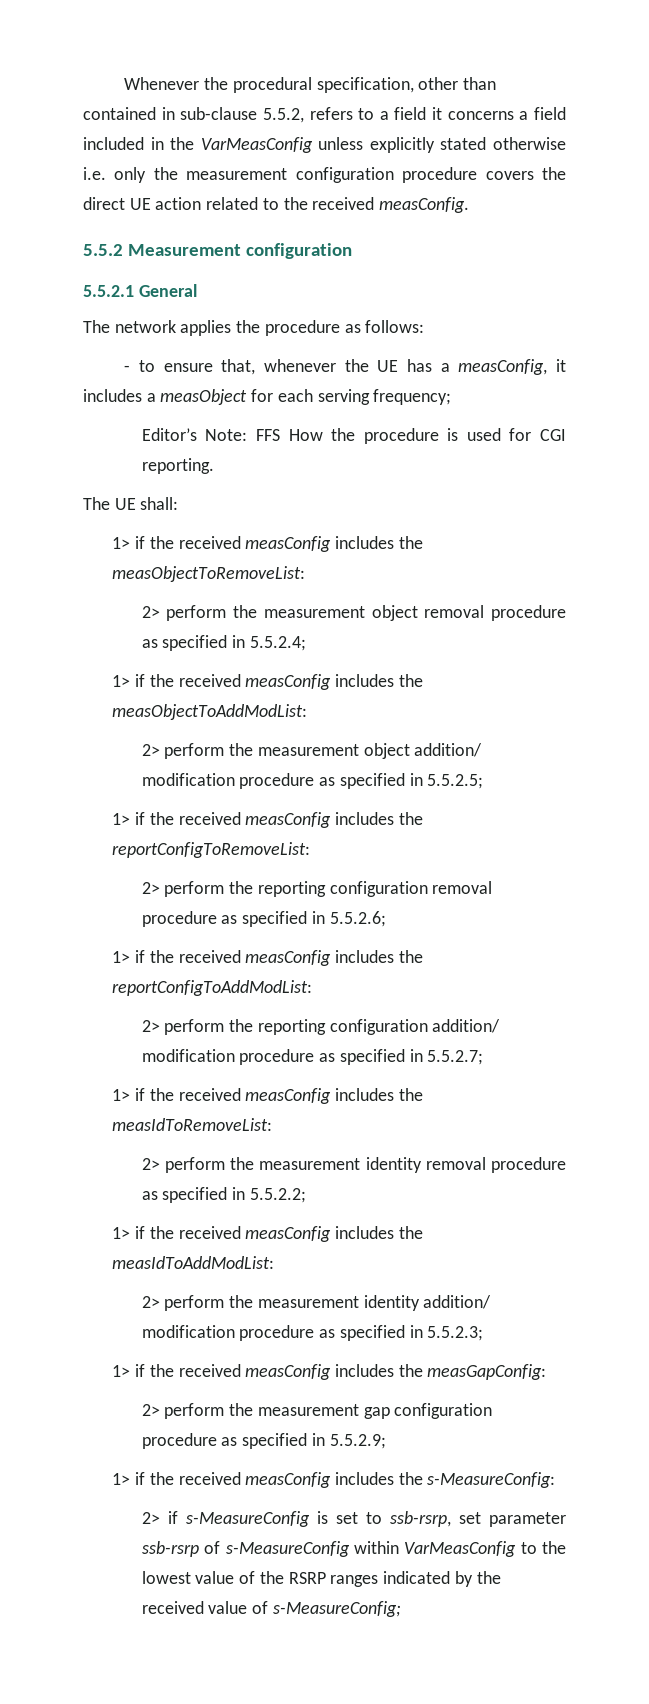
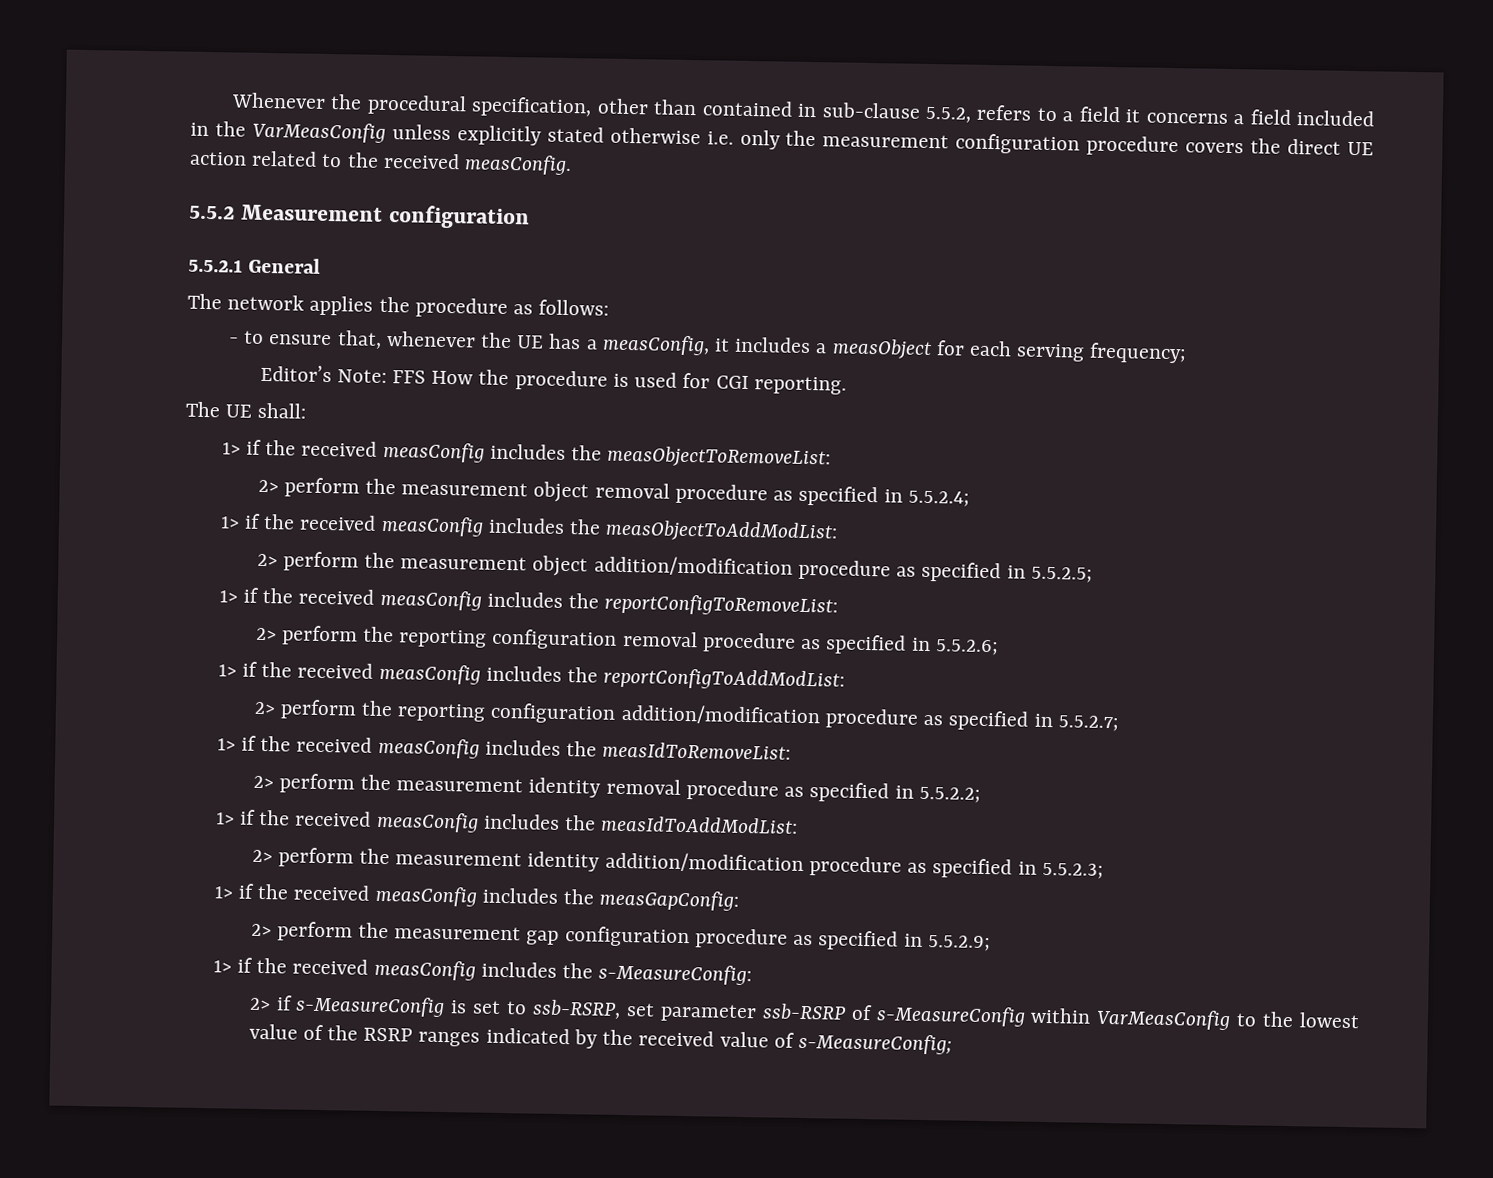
[414,743,483,757] [141,773,235,786] addition/ modification -> [593,555,793,577] addition/modification
[432,1019,501,1033] [141,1049,235,1062] addition/ modification -> [620,703,821,726] addition/modification
[423,1295,492,1309] [141,1325,235,1338] addition/ modification -> [604,851,804,873] addition/modification
[389,1511,451,1527] ssb-rsrp, -> [532,999,622,1019] ssb-RSRP,
[141,1541,199,1557] ssb-rsrp -> [761,1003,847,1021] ssb-RSRP

